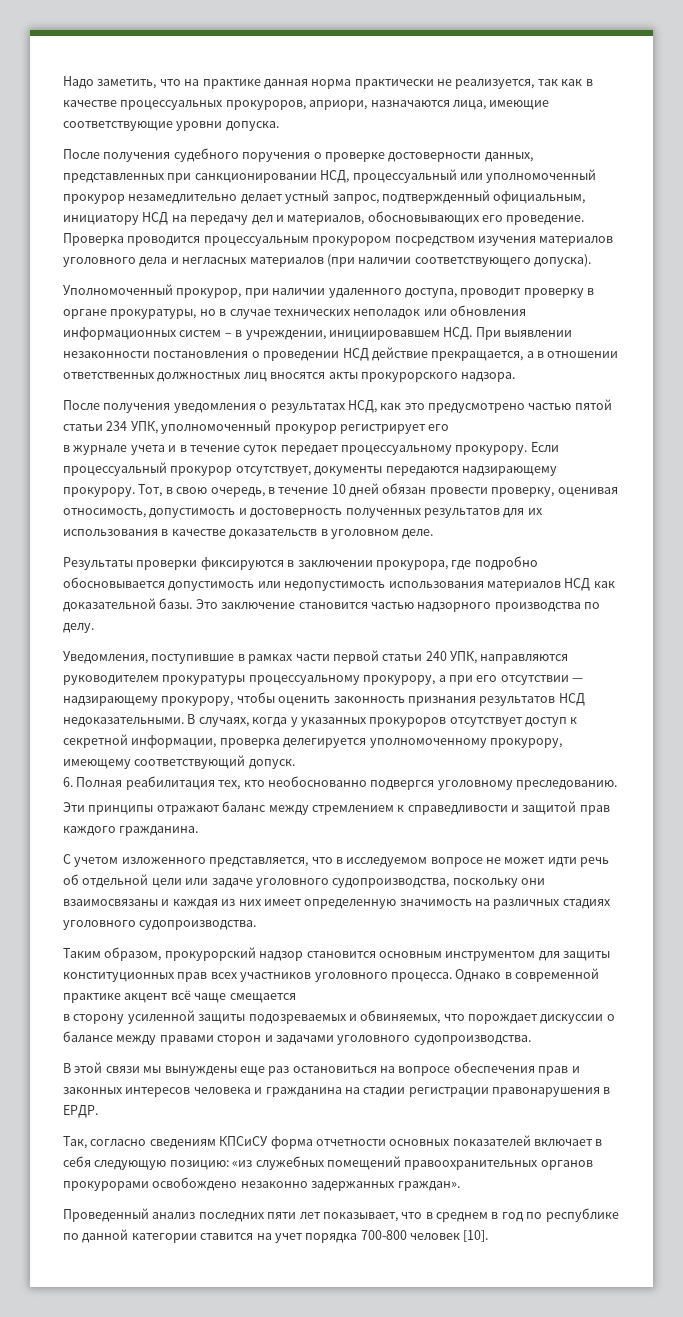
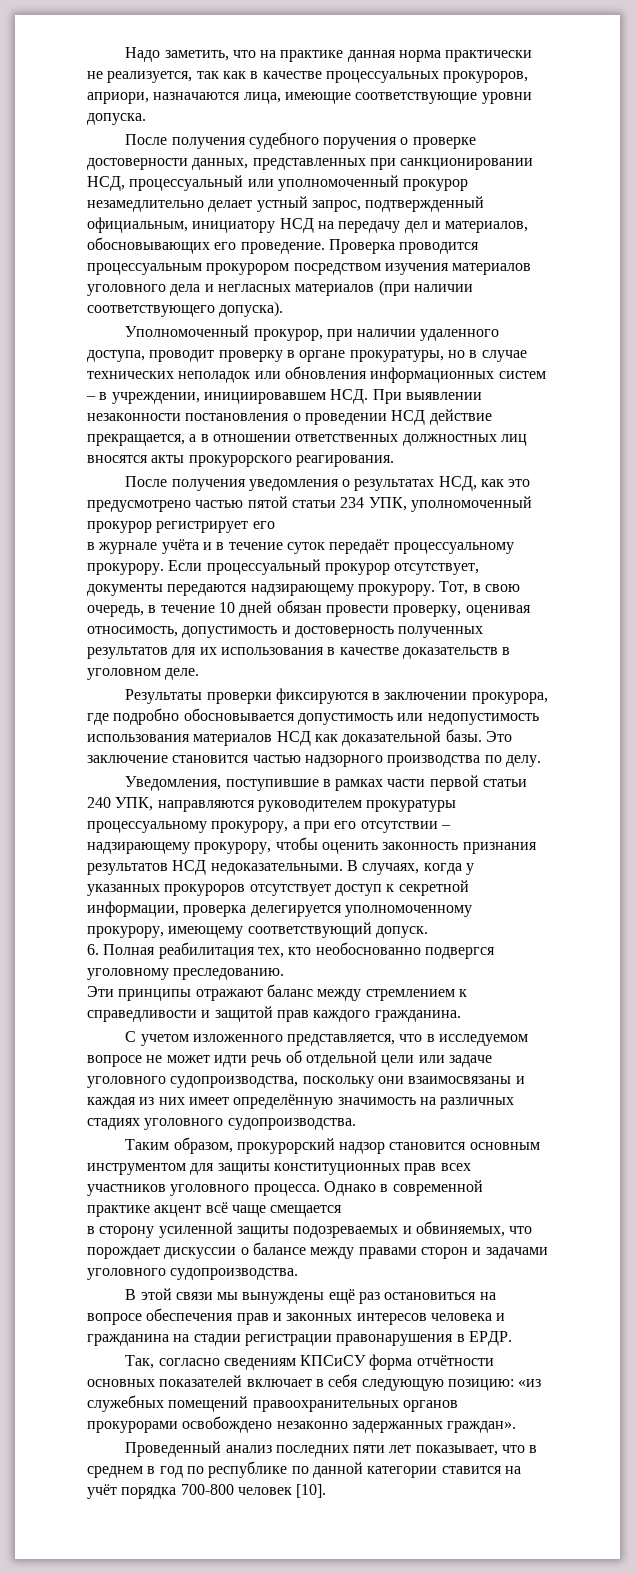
[461,372,516,382] надзора. -> [295,455,394,467] реагирования.
[130,445,165,455] учета -> [161,539,199,554] учёта
[280,445,339,455] передает -> [329,539,390,554] передаёт
[572,678,583,682] — -> [440,825,451,829] –
[304,899,397,909] определенную -> [233,1094,334,1109] определённую
[239,1066,265,1076] еще -> [328,1289,355,1304] ещё
[315,1139,386,1146] отчетности -> [416,1355,494,1366] отчётности
[274,1233,303,1243] учет -> [87,1484,117,1499] учёт

